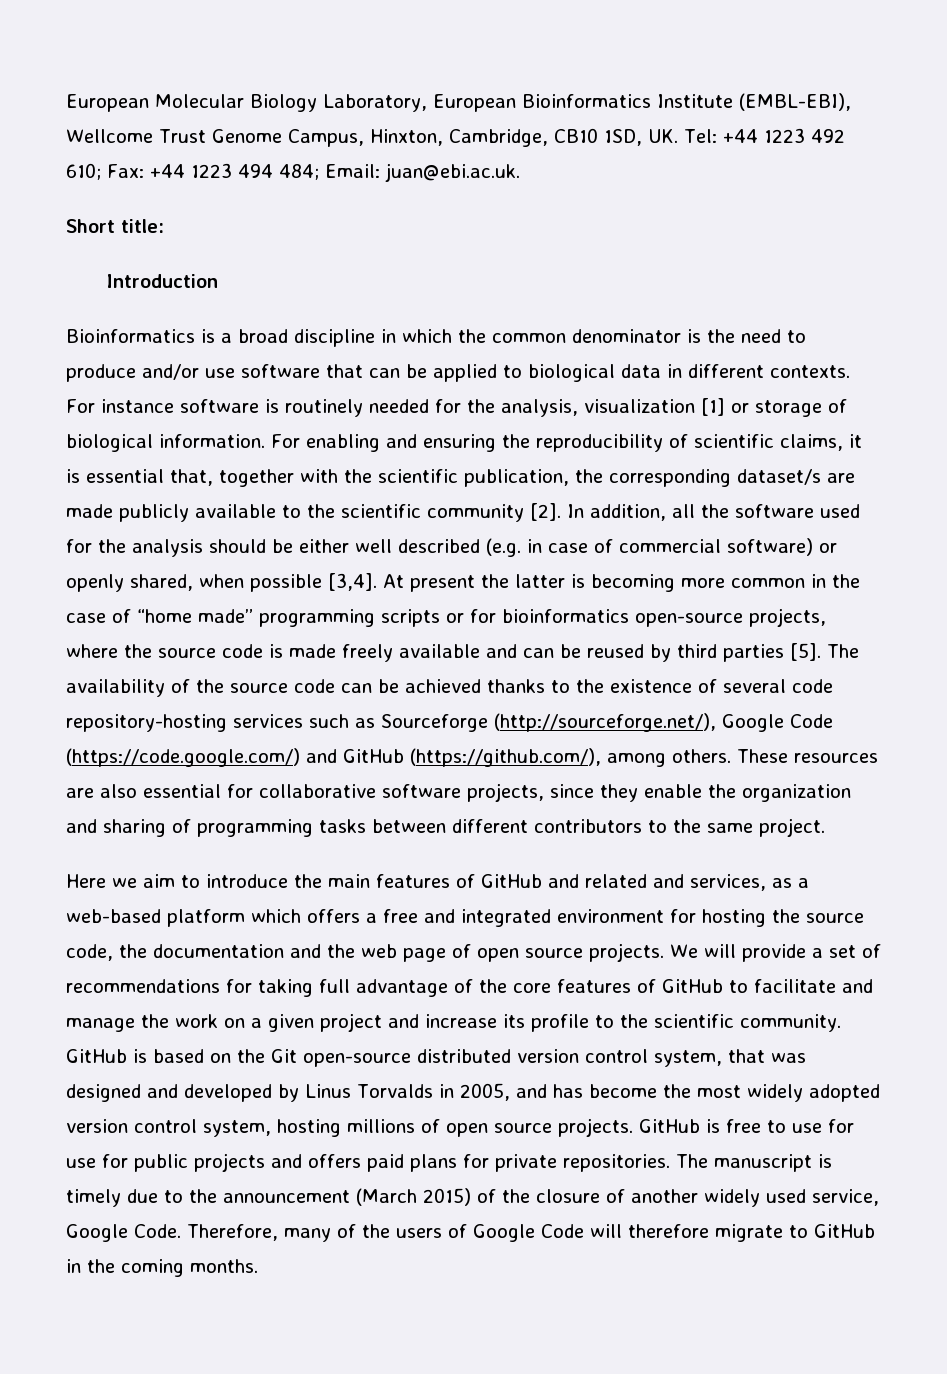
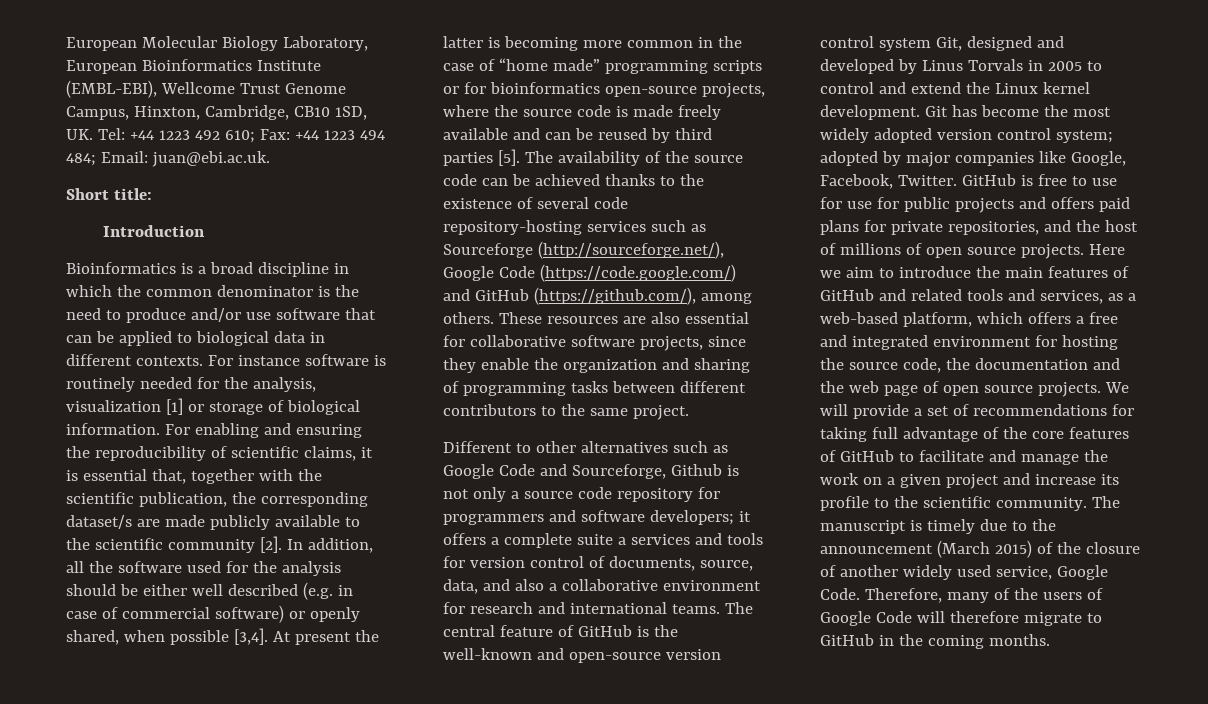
(825, 827) none -> [443,441,728,453] [443,464,739,479] [443,487,720,502] [443,510,751,525] [443,533,763,548] [443,556,753,571] [443,579,761,594] [443,602,753,614] [443,625,678,637] [443,648,721,663] [820,36,1064,51] [820,59,1102,74] [820,82,1090,94] [820,105,1111,120] [820,128,1113,143] [820,151,1126,167] [820,174,1117,189] [820,197,1130,213] [820,220,1138,235] [820,243,1084,259] Different to other alternatives such as Google Code and Sourceforge, Github is not only a source code repository for programmers and software developers; it offers a complete suite a services and tools for version control of documents, source, data, and also a collaborative environment for research and international teams. The central feature of GitHub is the well-known and open-source version control system Git, designed and developed by Linus Torvals in 2005 to control and extend the Linux kernel development. Git has become the most widely adopted version control system; adopted by major companies like Google, Facebook, Twitter. GitHub is free to use for use for public projects and offers paid plans for private repositories, and the host of millions of open source projects.
(647, 881) none -> [966,289,1003,301] tools
[167,909,245,927] platform -> [902,312,972,327] platform,
[66,1049,806,1067] [66,1083,880,1102] [66,1118,854,1137] [66,1153,670,1172] GitHub is based on the Git open-source distributed version control system, that was designed and developed by Linus Torvalds in 2005, and has become the most widely adopted version control system, hosting millions of open source projects. GitHub is free to use for use for public projects and offers paid plans for private repositories. -> (1087, 504) none

